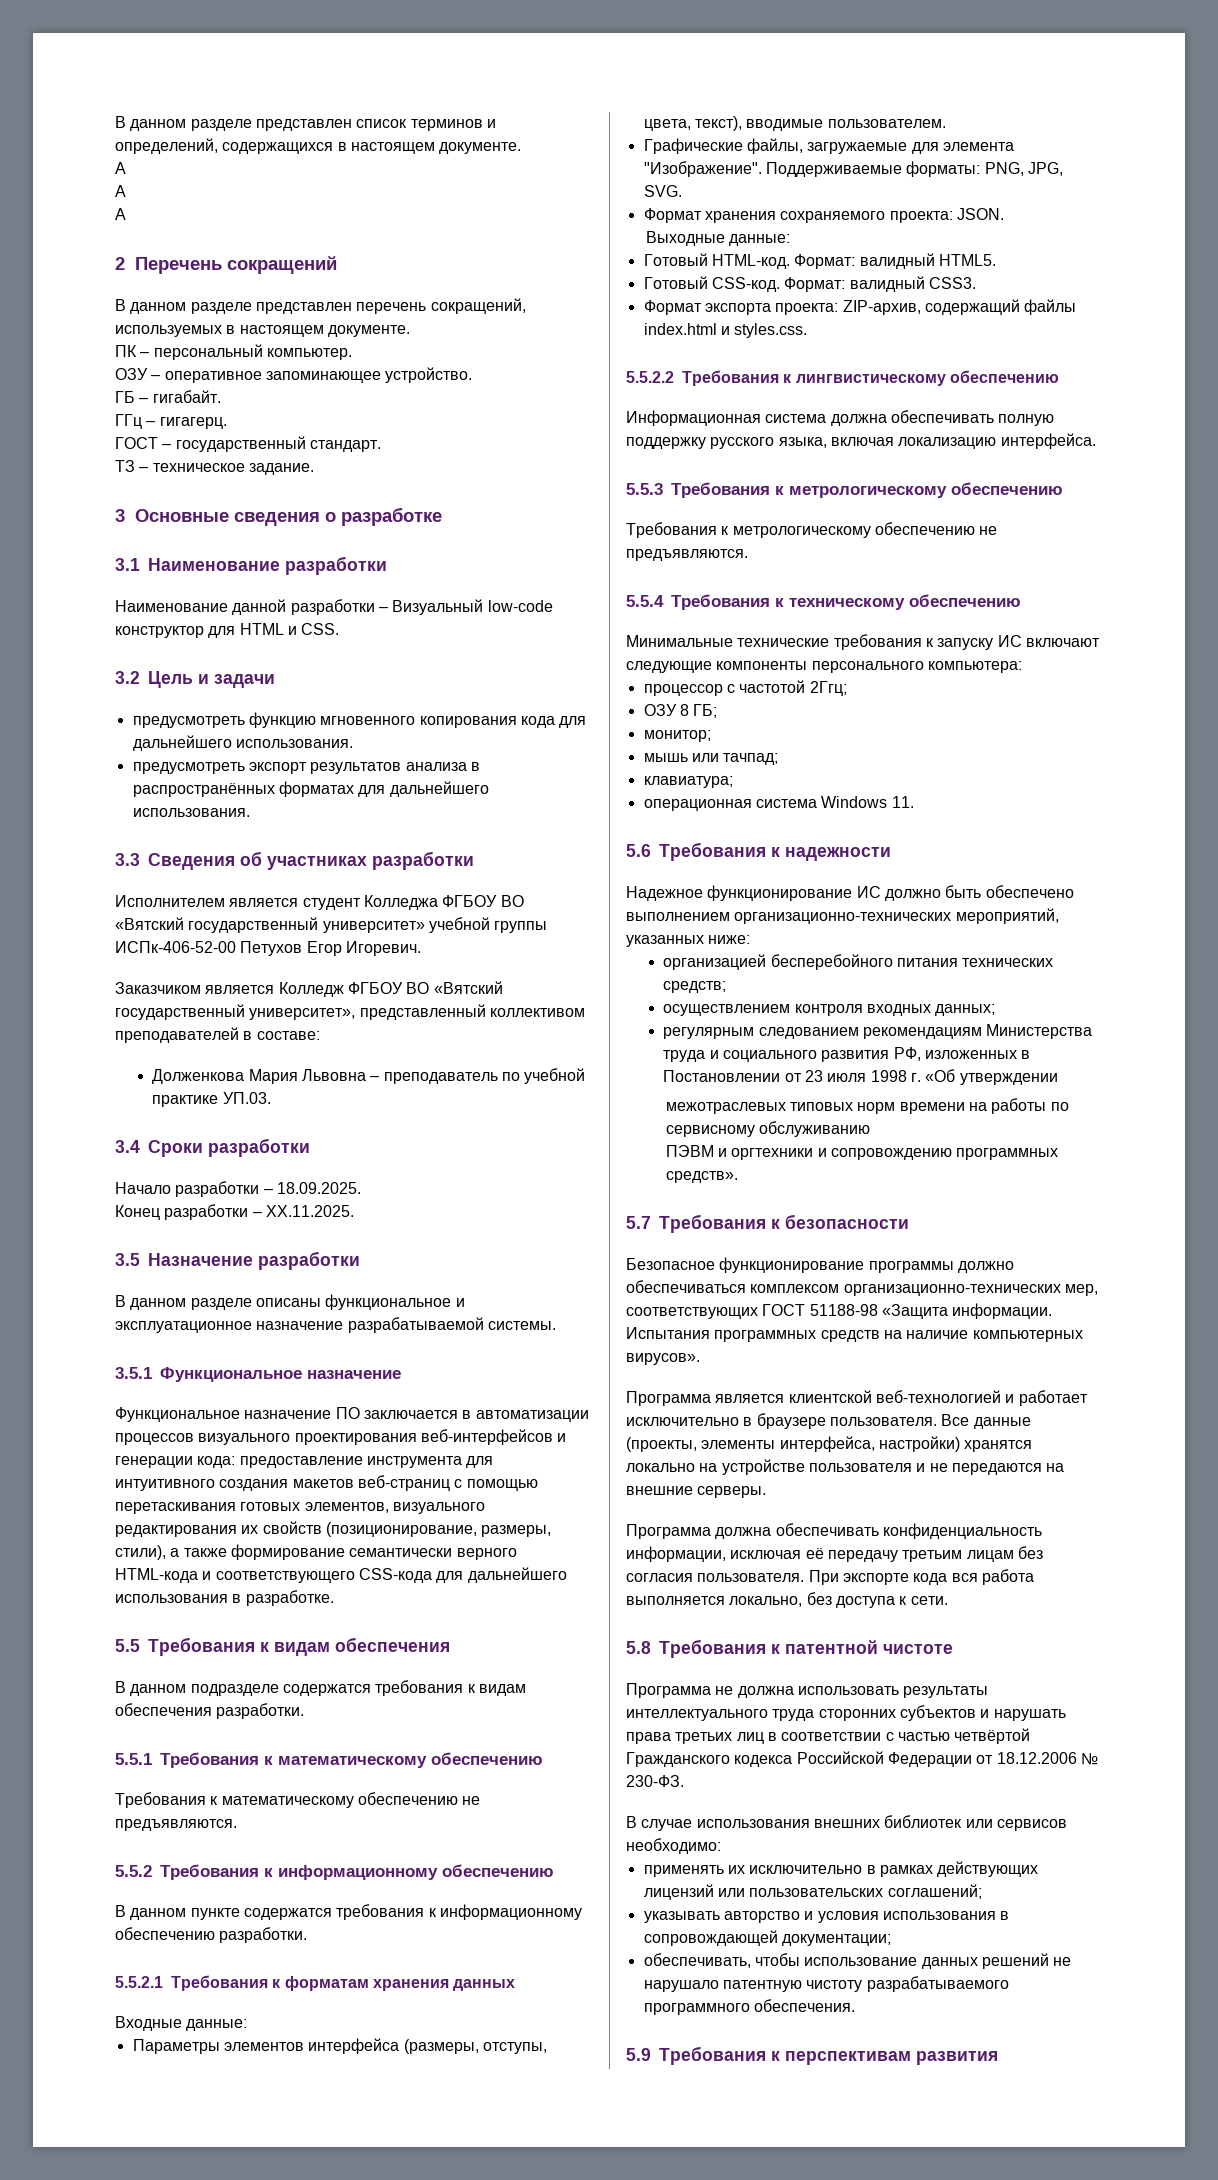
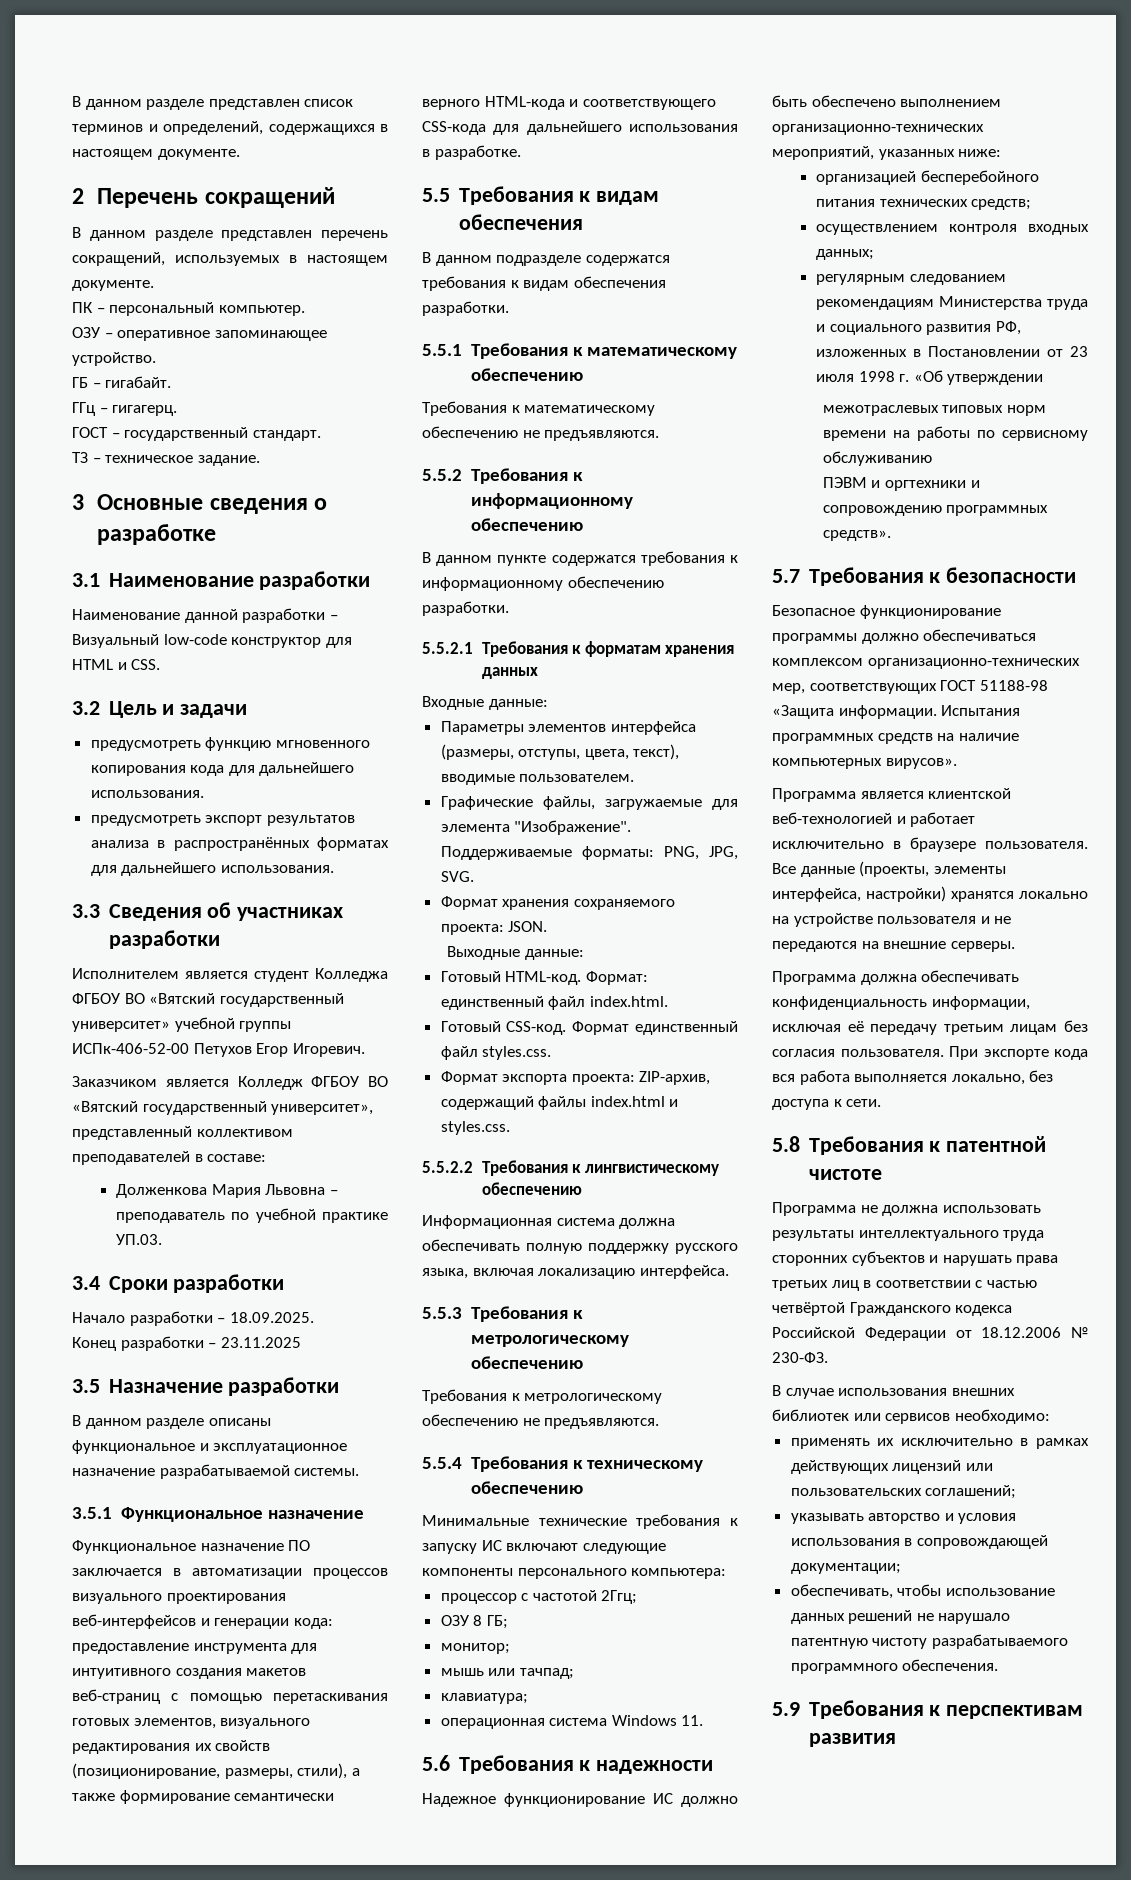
[115,162,126,174] [115,185,126,197] [115,208,126,220] // А // А // А -> (240, 154) none
[265,1205,354,1217] ХХ.11.2025. -> [220,1337,301,1348] 23.11.2025
[859,253,996,269] валидный HTML5. -> [440,996,668,1010] единственный файл index.html.
[784,276,976,292] Формат: валидный CSS3. -> [572,1021,738,1035] [440,1046,552,1060] Формат единственный файл styles.css.

